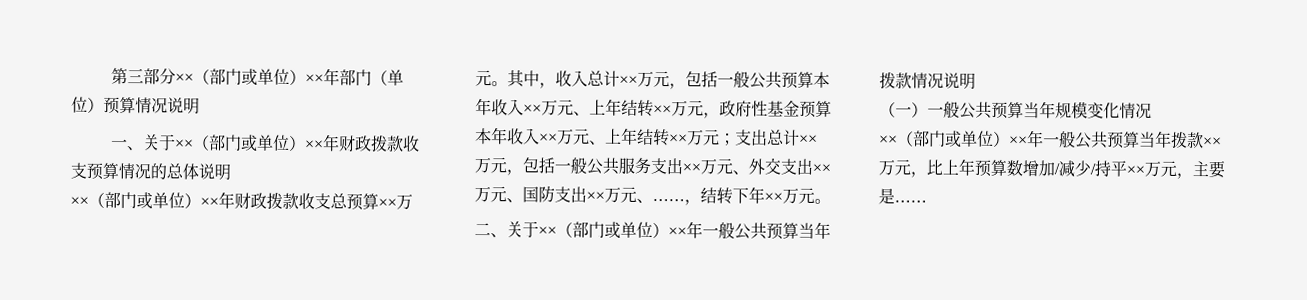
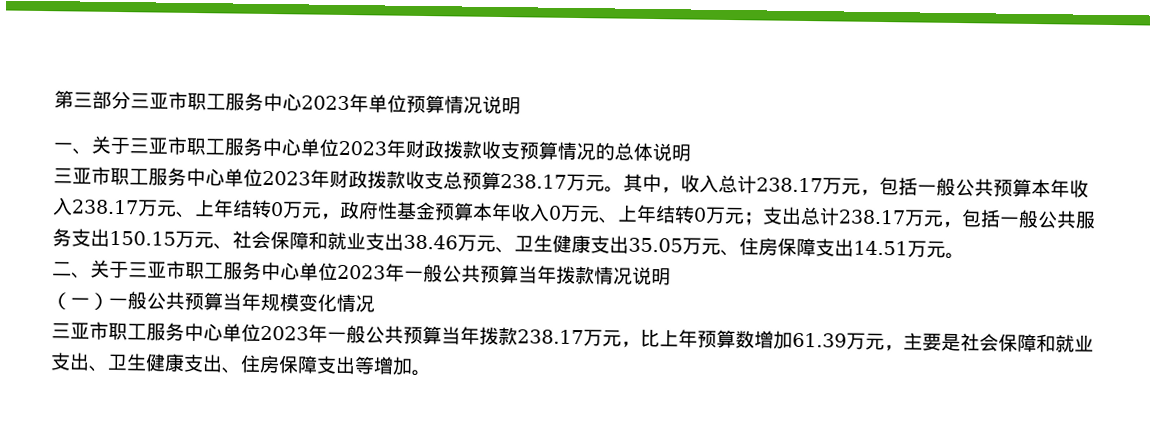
[175,68,405,86] [71,96,104,113] ××（部门或单位）××年部门（单位） -> [130,91,407,113] 三亚市职工服务中心2023年单位
[175,134,325,152] ××（部门或单位）×× -> [129,136,387,157] 三亚市职工服务中心单位2023
[70,191,219,210] ××（部门或单位）×× -> [53,166,311,187] 三亚市职工服务中心单位2023
[378,198,397,208] ×× -> [500,174,567,189] 238.17
[619,75,638,85] ×× -> [756,177,823,193] 238.17
[523,98,672,117] ××万元、上年结转×× -> [71,199,284,219] 238.17万元、上年结转0
[539,127,688,147] ××万元、上年结转×× -> [548,204,707,224] 0万元、上年结转0
[799,134,818,144] ×× -> [838,209,906,225] 238.17
[682,157,831,175] [474,185,831,206] [474,221,687,239] ××万元、外交支出××万元、国防支出××万元、……，结转下年××万元。 // 二、关于××（部门或单位）×× -> [109,230,965,260] [52,259,386,281] 150.15万元、社会保障和就业支出38.46万元、卫生健康支出35.05万元、住房保障支出14.51万元。 // 二、关于三亚市职工服务中心单位2023
[879,130,1222,149] ××（部门或单位）××年一般公共预算当年拨款×× -> [51,321,584,346] 三亚市职工服务中心单位2023年一般公共预算当年拨款238.17
[1054,160,1225,180] [878,188,927,205] /减少/持平××万元，主要是…… -> [792,332,1094,353] [50,352,431,377] 61.39万元，主要是社会保障和就业支出、卫生健康支出、住房保障支出等增加。

